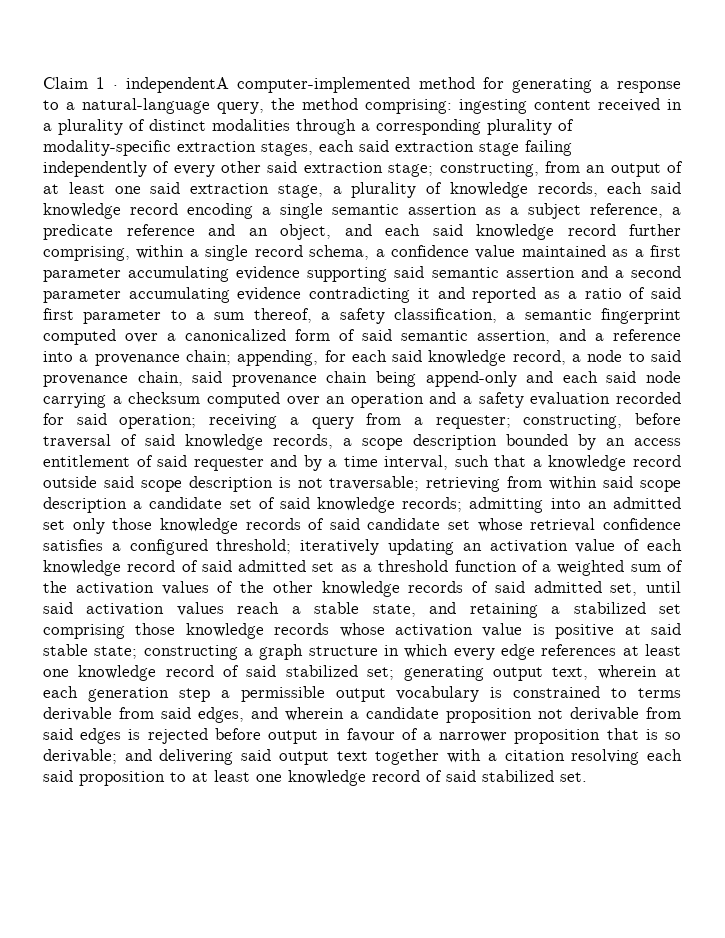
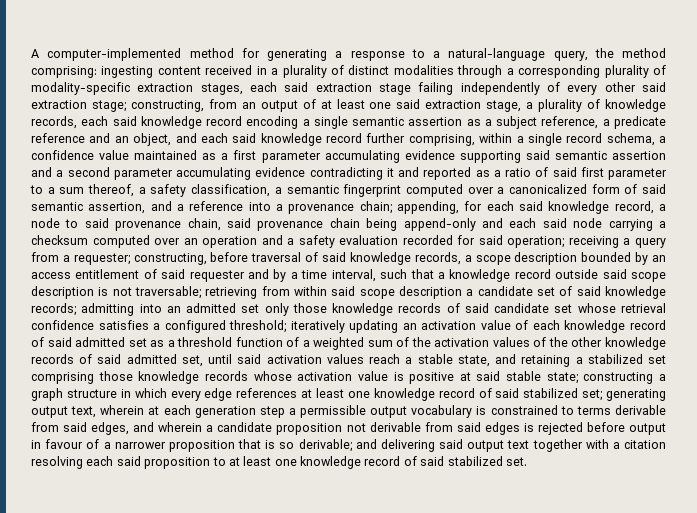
[43,77,230,93] Claim 1 · independentA -> [31,49,39,58] A

